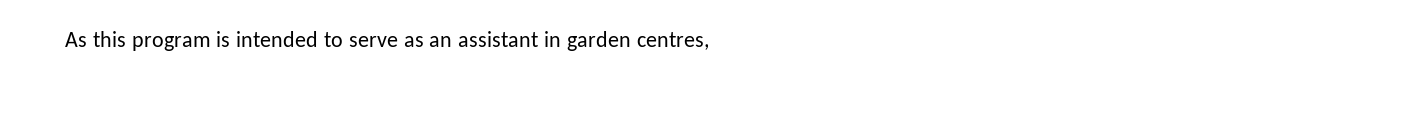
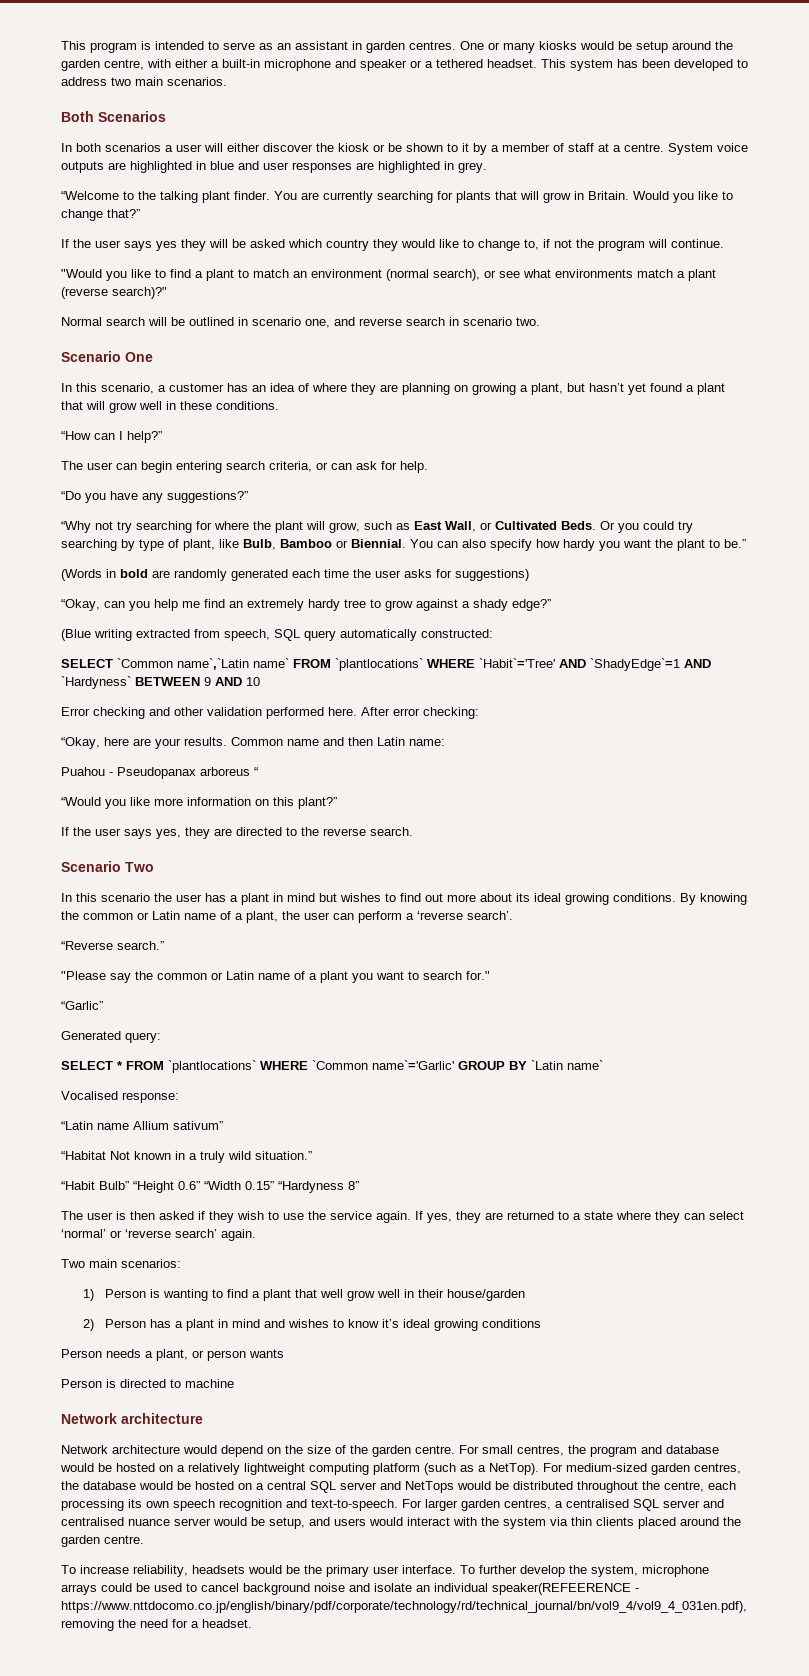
[65,31,126,47] As this -> [61,41,86,50] This
[636,32,709,50] centres, -> [409,41,733,53] [61,59,748,71] [61,77,227,86] [61,111,166,122] [61,143,748,155] [61,161,487,173] [61,191,733,203] [61,209,140,221] [61,239,724,251] [61,269,716,281] [61,287,167,299] [61,317,540,328] [61,351,153,362] [61,383,725,395] [61,401,279,413] [61,431,162,443] [61,461,428,473] [61,491,248,503] [61,521,693,533] [61,539,746,551] [61,569,529,581] [61,599,551,611] [61,629,493,641] [61,658,711,671] [61,676,260,689] [61,707,479,719] [61,737,445,749] [61,767,258,779] [61,797,337,809] [61,827,413,839] [61,861,154,872] [61,893,747,905] [61,911,513,923] [61,941,164,950] [61,971,490,983] [61,1001,103,1010] [61,1031,161,1043] [61,1060,603,1073] [61,1091,179,1103] [61,1121,223,1130] [61,1151,312,1163] [61,1181,359,1193] [61,1211,744,1223] [61,1229,256,1241] [61,1259,181,1268] [82,1289,525,1301] [82,1319,541,1331] [61,1349,284,1361] [61,1379,234,1388] [61,1413,203,1424] [61,1445,719,1457] [60,1463,741,1475] [61,1481,736,1493] [61,1499,724,1511] [61,1517,741,1529] [61,1535,144,1547] [61,1565,709,1577] [61,1583,639,1595] [61,1601,747,1613] [61,1619,252,1631] centres. One or many kiosks would be setup around the garden centre, with either a built-in microphone and speaker or a tethered headset. This system has been developed to address two main scenarios. // Both Scenarios // In both scenarios a user will either discover the kiosk or be shown to it by a member of staff at a centre. System voice outputs are highlighted in blue and user responses are highlighted in grey. // “Welcome to the talking plant finder. You are currently searching for plants that will grow in Britain. Would you like to change that?” // If the user says yes they will be asked which country they would like to change to, if not the program will continue. // "Would you like to find a plant to match an environment (normal search), or see what environments match a plant (reverse search)?" // Normal search will be outlined in scenario one, and reverse search in scenario two. // Scenario One // In this scenario, a customer has an idea of where they are planning on growing a plant, but hasn’t yet found a plant that will grow well in these conditions. // “How can I help?” // The user can begin entering search criteria, or can ask for help. // “Do you have any suggestions?” // “Why not try searching for where the plant will grow, such as East Wall, or Cultivated Beds. Or you could try searching by type of plant, like Bulb, Bamboo or Biennial. You can also specify how hardy you want the plant to be.” // (Words in bold are randomly generated each time the user asks for suggestions) // “Okay, can you help me find an extremely hardy tree to grow against a shady edge?” // (Blue writing extracted from speech, SQL query automatically constructed: // SELECT `Common name`,`Latin name` FROM `plantlocations` WHERE `Habit`='Tree' AND `ShadyEdge`=1 AND `Hardyness` BETWEEN 9 AND 10 // Error checking and other validation performed here. After error checking: // “Okay, here are your results. Common name and then Latin name: // Puahou - Pseudopanax arboreus “ // “Would you like more information on this plant?” // If the user says yes, they are directed to the reverse search. // Scenario Two // In this scenario the user has a plant in mind but wishes to find out more about its ideal growing conditions. By knowing the common or Latin name of a plant, the user can perform a ‘reverse search’. // “Reverse search.” // "Please say the common or Latin name of a plant you want to search for." // “Garlic” // Generated query: // SELECT * FROM `plantlocations` WHERE `Common name`='Garlic' GROUP BY `Latin name` // Vocalised response: // “Latin name Allium sativum” // “Habitat Not known in a truly wild situation.” // “Habit Bulb” “Height 0.6” “Width 0.15” “Hardyness 8” // The user is then asked if they wish to use the service again. If yes, they are returned to a state where they can select ‘normal’ or ‘reverse search’ again. // Two main scenarios: // 1) Person is wanting to find a plant that well grow well in their house/garden // 2) Person has a plant in mind and wishes to know it’s ideal growing conditions // Person needs a plant, or person wants // Person is directed to machine // Network architecture // Network architecture would depend on the size of the garden centre. For small centres, the program and database would be hosted on a relatively lightweight computing platform (such as a NetTop). For medium-sized garden centres, the database would be hosted on a central SQL server and NetTops would be distributed throughout the centre, each processing its own speech recognition and text-to-speech. For larger garden centres, a centralised SQL server and centralised nuance server would be setup, and users would interact with the system via thin clients placed around the garden centre. // To increase reliability, headsets would be the primary user interface. To further develop the system, microphone arrays could be used to cancel background noise and isolate an individual speaker(REFEERENCE - https://www.nttdocomo.co.jp/english/binary/pdf/corporate/technology/rd/technical_journal/bn/vol9_4/vol9_4_031en.pdf), removing the need for a headset.

